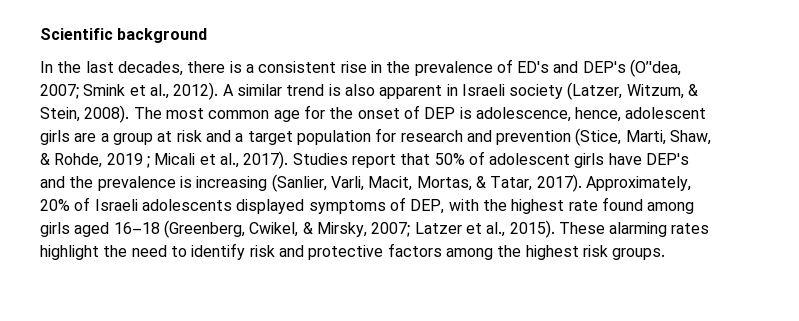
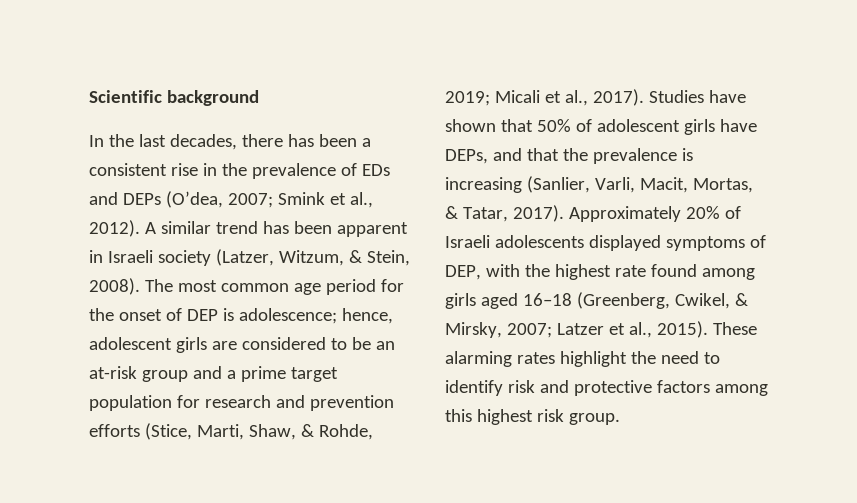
[229,61,242,73] is -> [287,134,357,147] has been
[517,59,682,77] ED's and DEP's (O’'dea, -> [361,164,390,176] [89,191,223,208] EDs and DEPs (O’dea,
[328,84,375,96] is also -> [262,221,332,234] has been
(300, 116) none -> [325,279,376,295] period
[475,107,571,122] adolescence, -> [238,308,337,324] adolescence;
[100,130,202,145] a group at risk -> [241,337,395,350] [89,366,188,382] considered to be an at-risk group
(244, 137) none -> [240,366,286,382] prime
(572, 137) none -> [89,424,140,437] efforts
[106,153,150,168] 2019 ; -> [445,91,490,106] 2019;
[351,154,396,168] report -> [708,90,746,103] [445,119,496,132] have shown
[646,153,690,165] [40,176,65,188] DEP's and -> [445,148,559,164] DEPs, and that
[585,176,691,191] Approximately, -> [568,206,681,222] Approximately
[497,245,522,257] the -> [445,409,472,422] this
[612,248,666,260] groups. -> [568,413,620,425] group.

